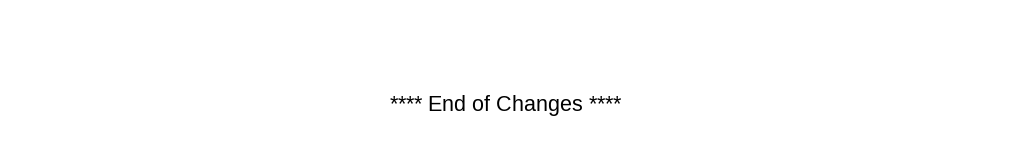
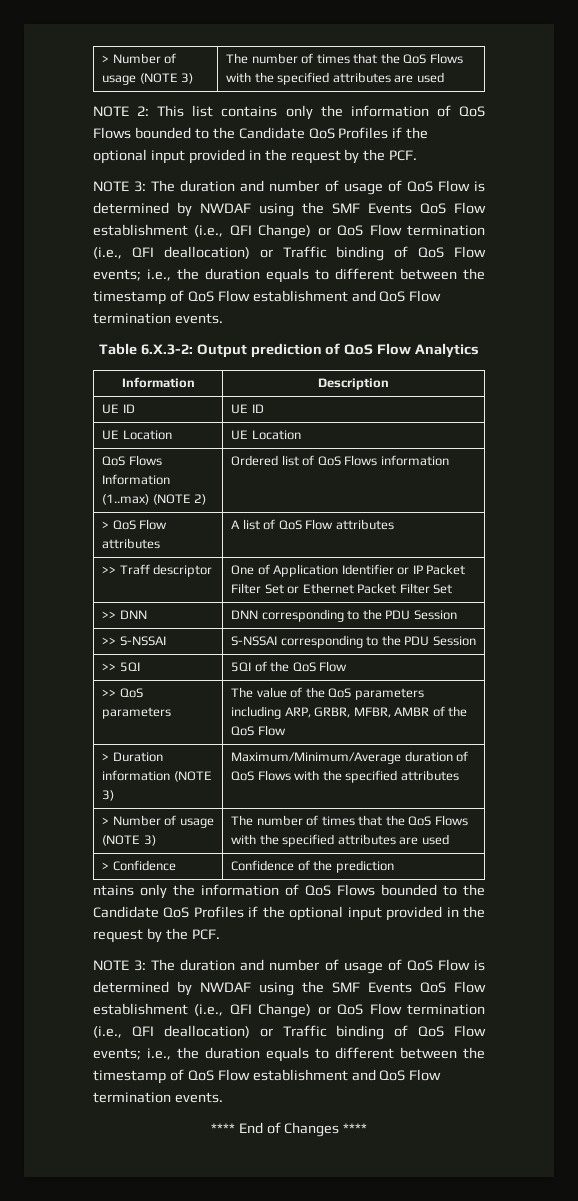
(389, 103) none -> [102,53,177,64] [102,73,194,85] [226,53,463,64] [226,72,444,85] [93,105,485,120] [93,127,429,139] [93,149,418,164] [93,180,485,195] [93,202,486,217] [93,224,486,239] [93,246,486,261] [93,268,485,283] [93,290,442,305] [93,313,223,324] [98,343,480,358] [121,377,195,388] [318,378,389,390] [102,404,135,414] [231,404,264,414] [102,430,172,440] [231,430,301,440] [102,455,162,466] [102,474,171,485] [102,494,207,505] [231,455,449,466] [102,519,168,530] [102,538,161,549] [231,519,394,530] [102,564,213,577] [231,564,466,577] [231,583,453,594] [102,610,147,619] [231,609,457,622] [102,636,166,646] [231,635,476,648] [102,662,140,672] [231,661,348,672] [102,688,143,698] [102,707,172,719] [231,687,424,700] [231,706,468,719] [231,725,286,736] [102,752,163,762] [102,770,212,782] [102,790,115,801] [231,751,469,764] [231,770,459,783] [102,815,214,828] [102,835,156,846] [231,815,468,826] [231,834,449,847] [102,860,176,871] [231,860,394,873] [93,884,485,899] [93,906,486,921] [93,928,220,943] [93,959,485,974] [93,981,486,996] [93,1003,486,1018] [93,1025,486,1040] [93,1047,485,1062] [93,1069,442,1084] [93,1092,223,1103] > Number of usage (NOTE 3) | The number of times that the QoS Flows with the specified attributes are used // NOTE 2: This list contains only the information of QoS Flows bounded to the Candidate QoS Profiles if the optional input provided in the request by the PCF. // NOTE 3: The duration and number of usage of QoS Flow is determined by NWDAF using the SMF Events QoS Flow establishment (i.e., QFI Change) or QoS Flow termination (i.e., QFI deallocation) or Traffic binding of QoS Flow events; i.e., the duration equals to different between the timestamp of QoS Flow establishment and QoS Flow termination events. // Table 6.X.3-2: Output prediction of QoS Flow Analytics // Information | Description // UE ID | UE ID // UE Location | UE Location // QoS Flows Information (1..max) (NOTE 2) | Ordered list of QoS Flows information // > QoS Flow attributes | A list of QoS Flow attributes // >> Traff descriptor | One of Application Identifier or IP Packet Filter Set or Ethernet Packet Filter Set // >> DNN | DNN corresponding to the PDU Session // >> S-NSSAI | S-NSSAI corresponding to the PDU Session // >> 5QI | 5QI of the QoS Flow // >> QoS parameters | The value of the QoS parameters including ARP, GRBR, MFBR, AMBR of the QoS Flow // > Duration information (NOTE 3) | Maximum/Minimum/Average duration of QoS Flows with the specified attributes // > Number of usage (NOTE 3) | The number of times that the QoS Flows with the specified attributes are used // > Confidence | Confidence of the prediction // ntains only the information of QoS Flows bounded to the Candidate QoS Profiles if the optional input provided in the request by the PCF. // NOTE 3: The duration and number of usage of QoS Flow is determined by NWDAF using the SMF Events QoS Flow establishment (i.e., QFI Change) or QoS Flow termination (i.e., QFI deallocation) or Traffic binding of QoS Flow events; i.e., the duration equals to different between the timestamp of QoS Flow establishment and QoS Flow termination events. //

